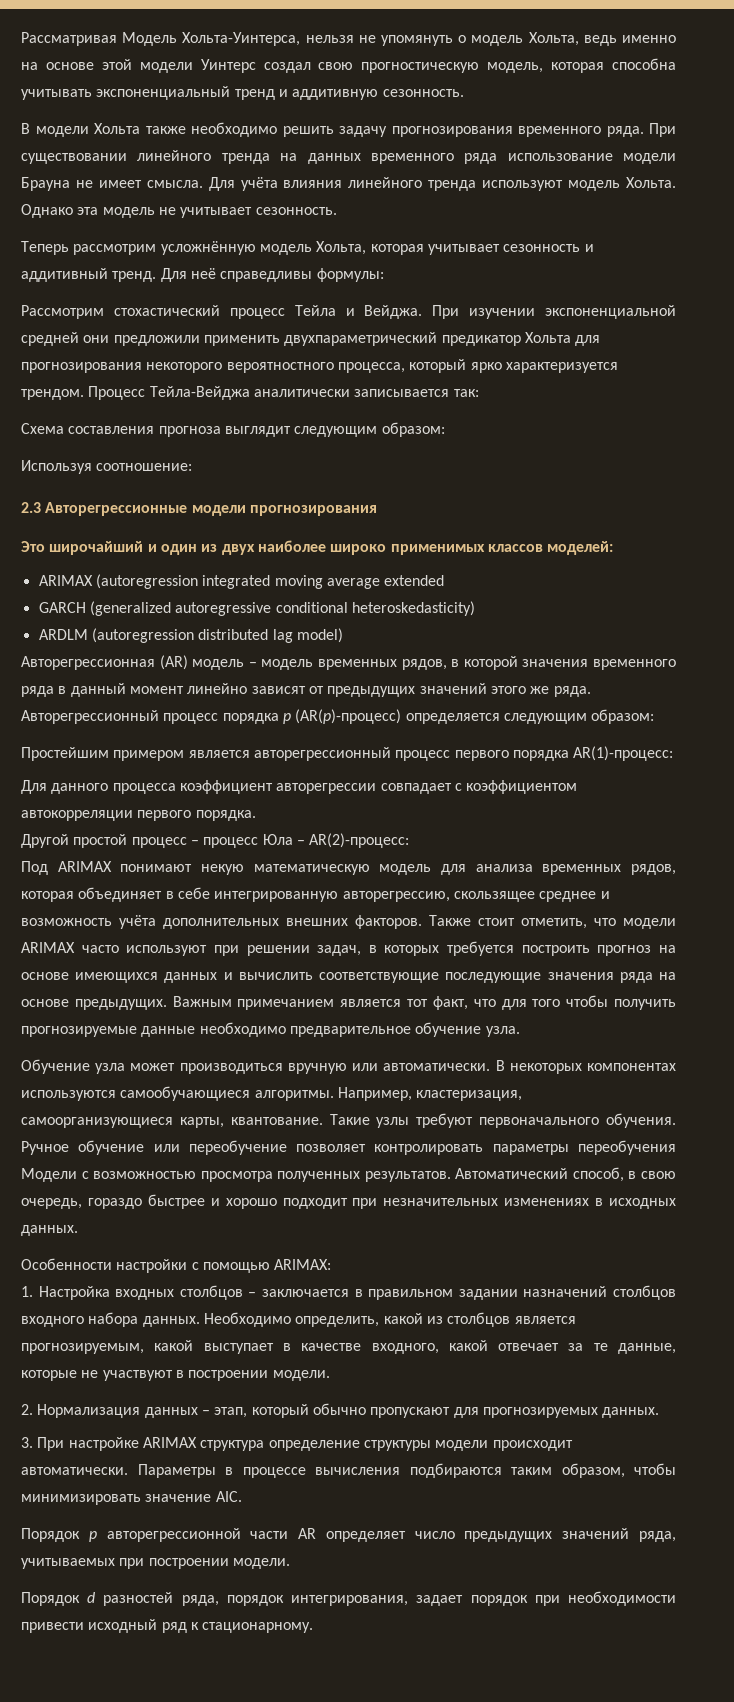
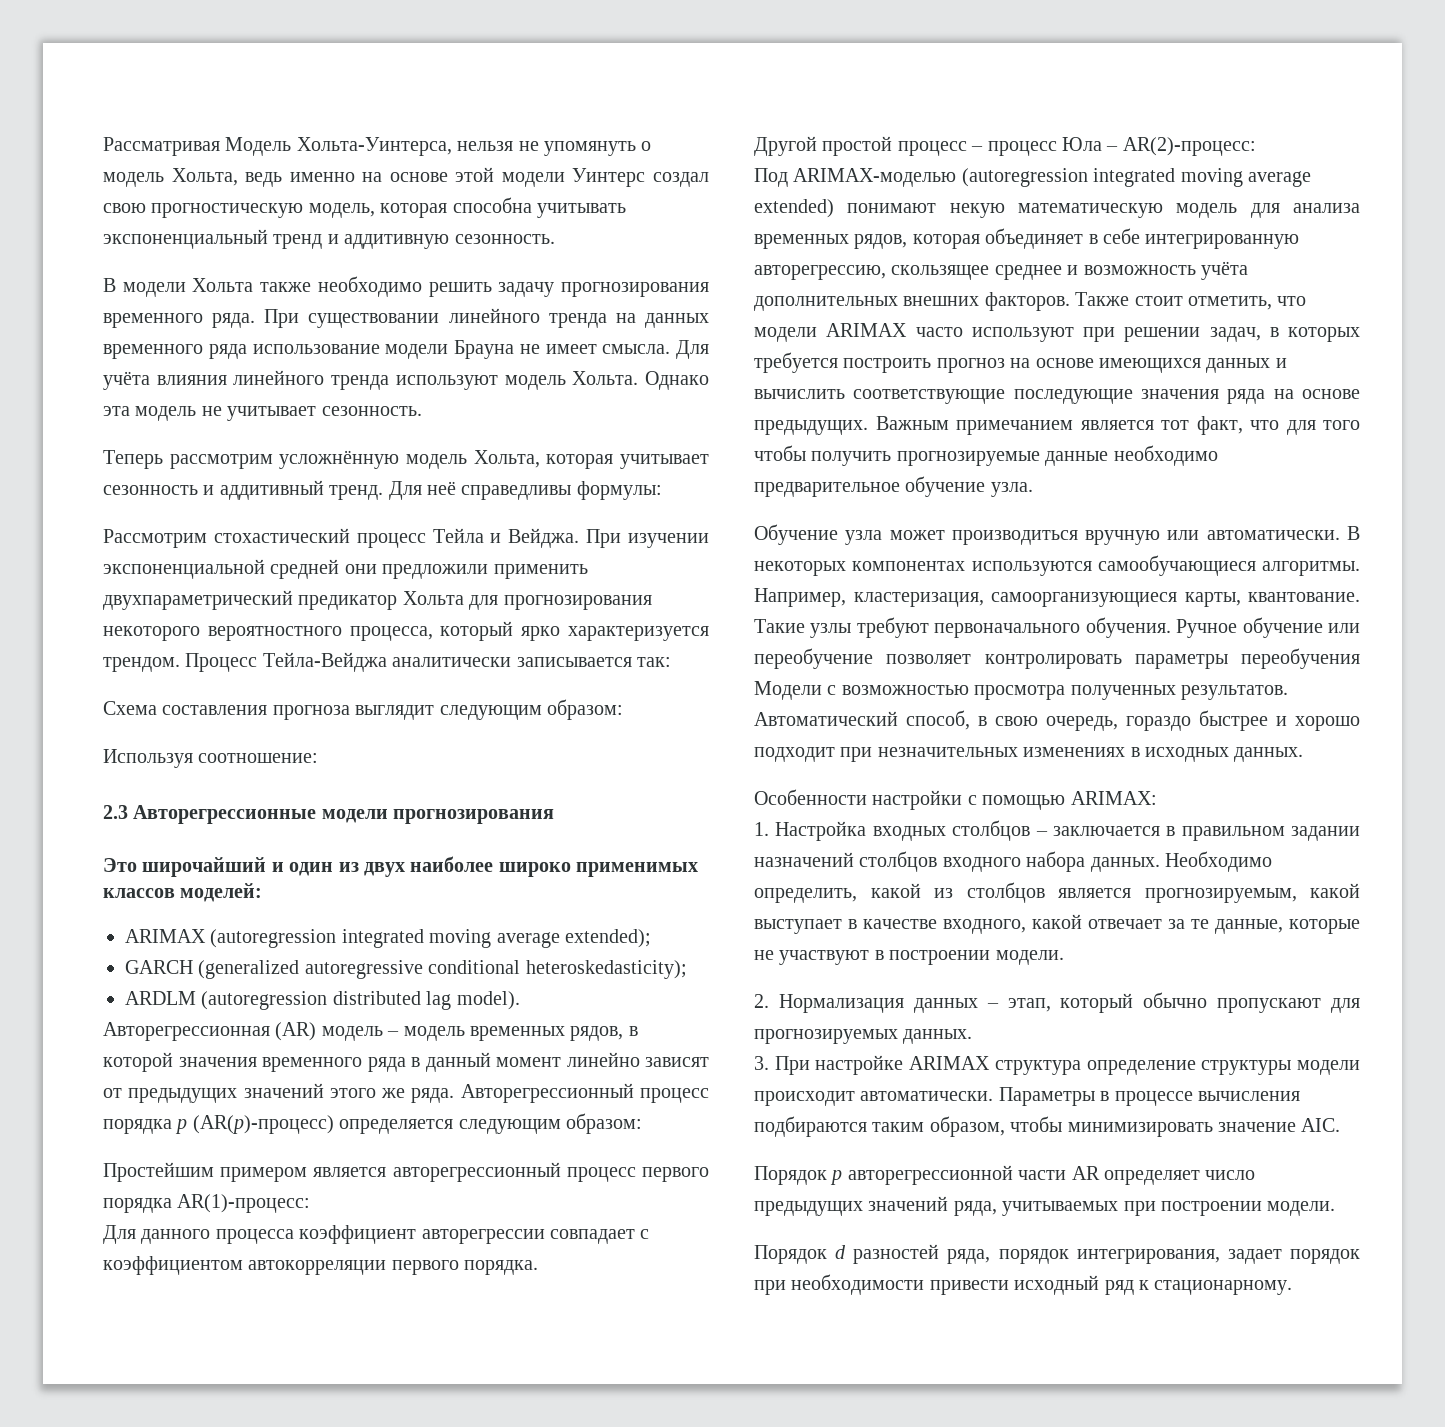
[384,575,445,586] extended -> [565,929,651,948] extended);
[351,601,475,616] heteroskedasticity) -> [525,960,687,979] heteroskedasticity);
[296,628,343,643] model) -> [456,991,520,1010] model).
[57,861,112,872] ARIMAX -> [793,168,1311,187] [754,199,834,218] ARIMAX-моделью (autoregression integrated moving average extended)

